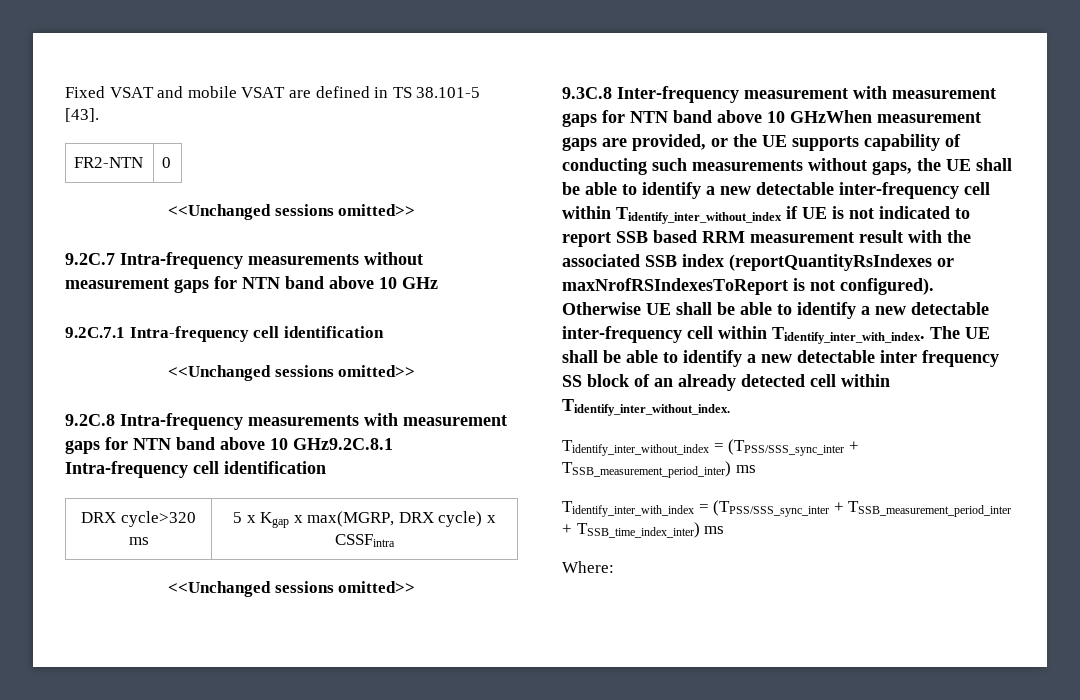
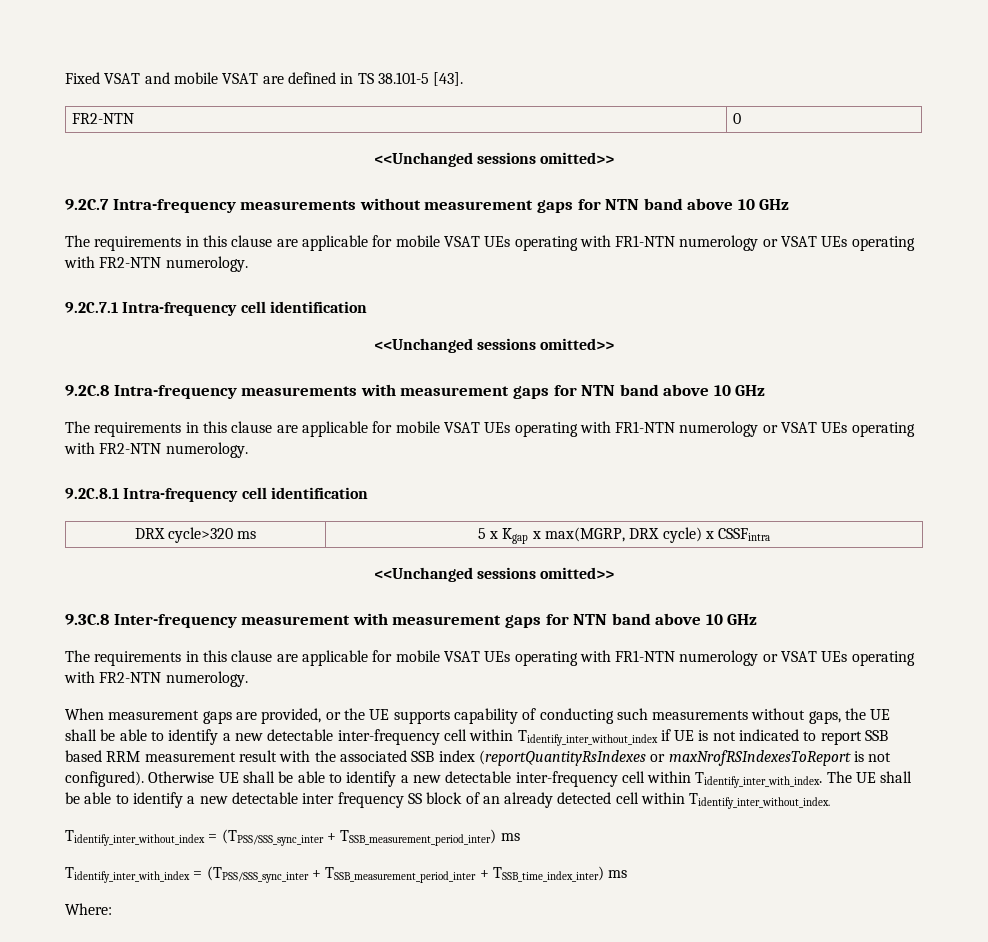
(438, 283) none -> [65,235,915,251] [64,256,248,272] // The requirements in this clause are applicable for mobile VSAT UEs operating with FR1-NTN numerology or VSAT UEs operating with FR2-NTN numerology.
[293,438,393,450] GHz9.2C.8.1 -> [735,385,766,396] [65,421,915,437] [64,442,248,458] [65,488,119,499] GHz // The requirements in this clause are applicable for mobile VSAT UEs operating with FR1-NTN numerology or VSAT UEs operating with FR2-NTN numerology. // 9.2C.8.1
[790,110,872,123] GHzWhen -> [727,614,758,625] [65,650,915,666] [64,671,248,687] [65,708,104,720] GHz // The requirements in this clause are applicable for mobile VSAT UEs operating with FR1-NTN numerology or VSAT UEs operating with FR2-NTN numerology. // When

